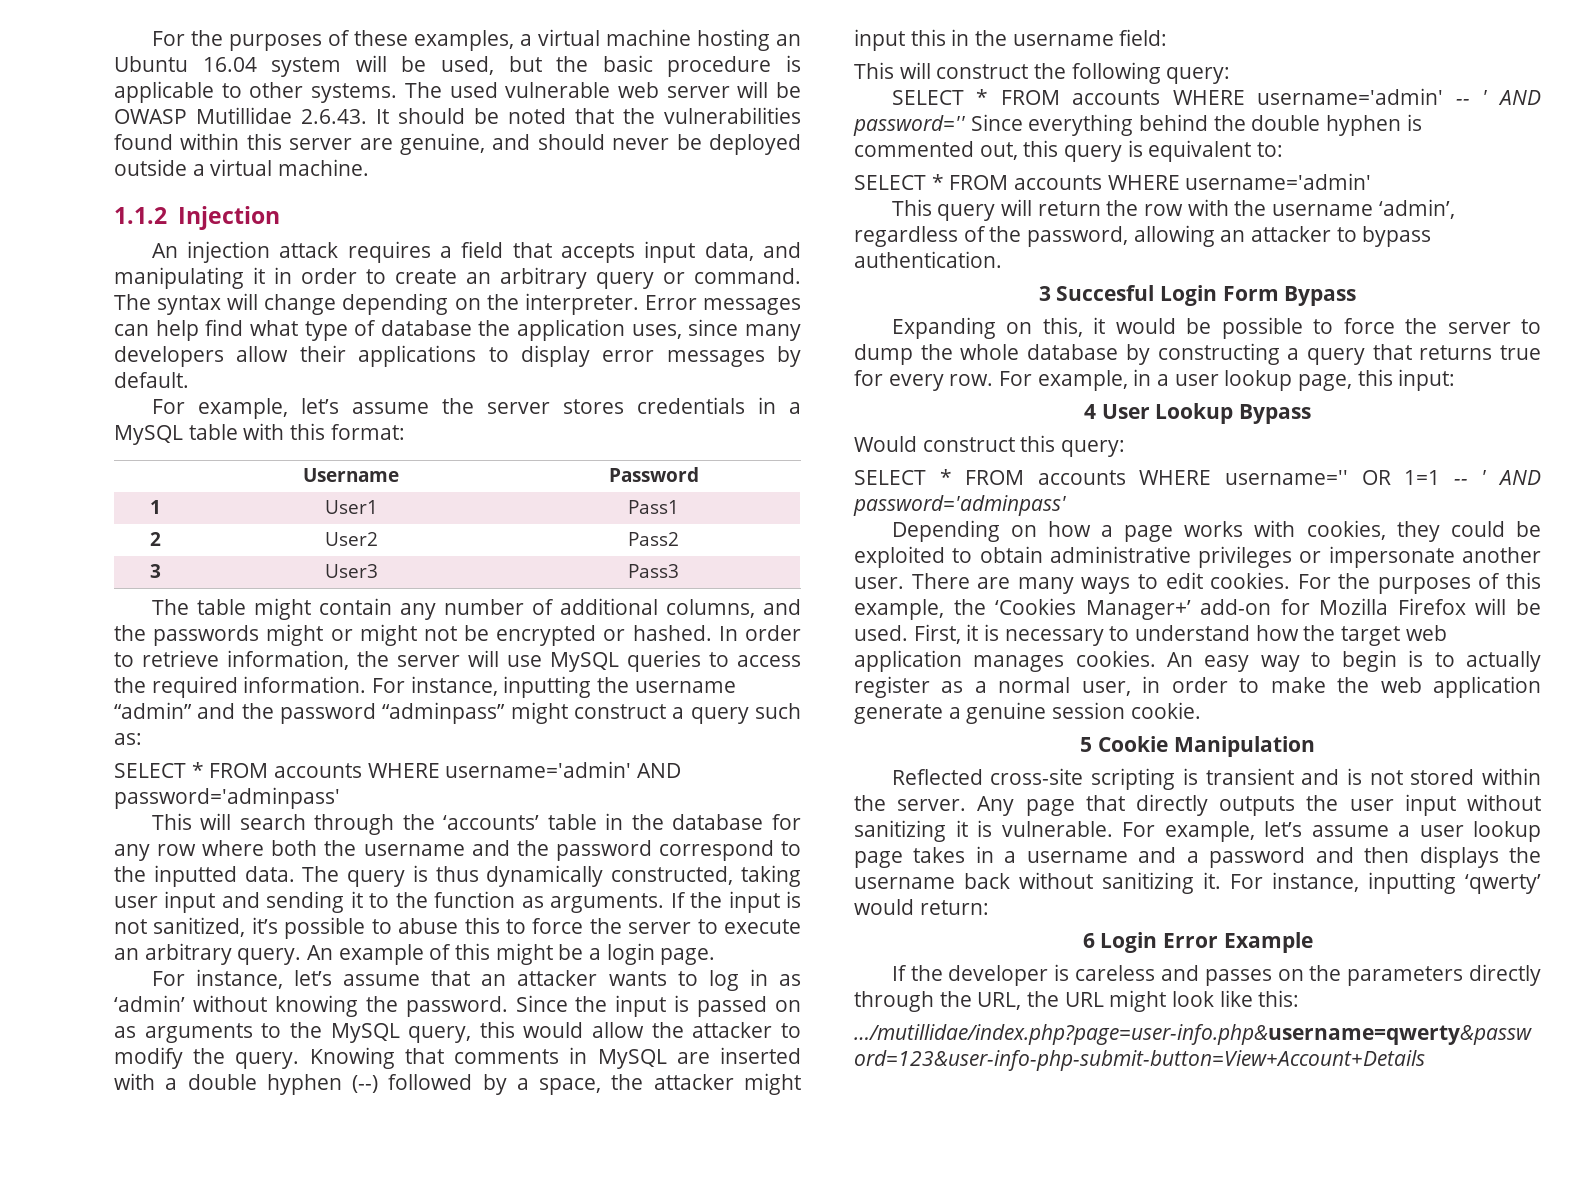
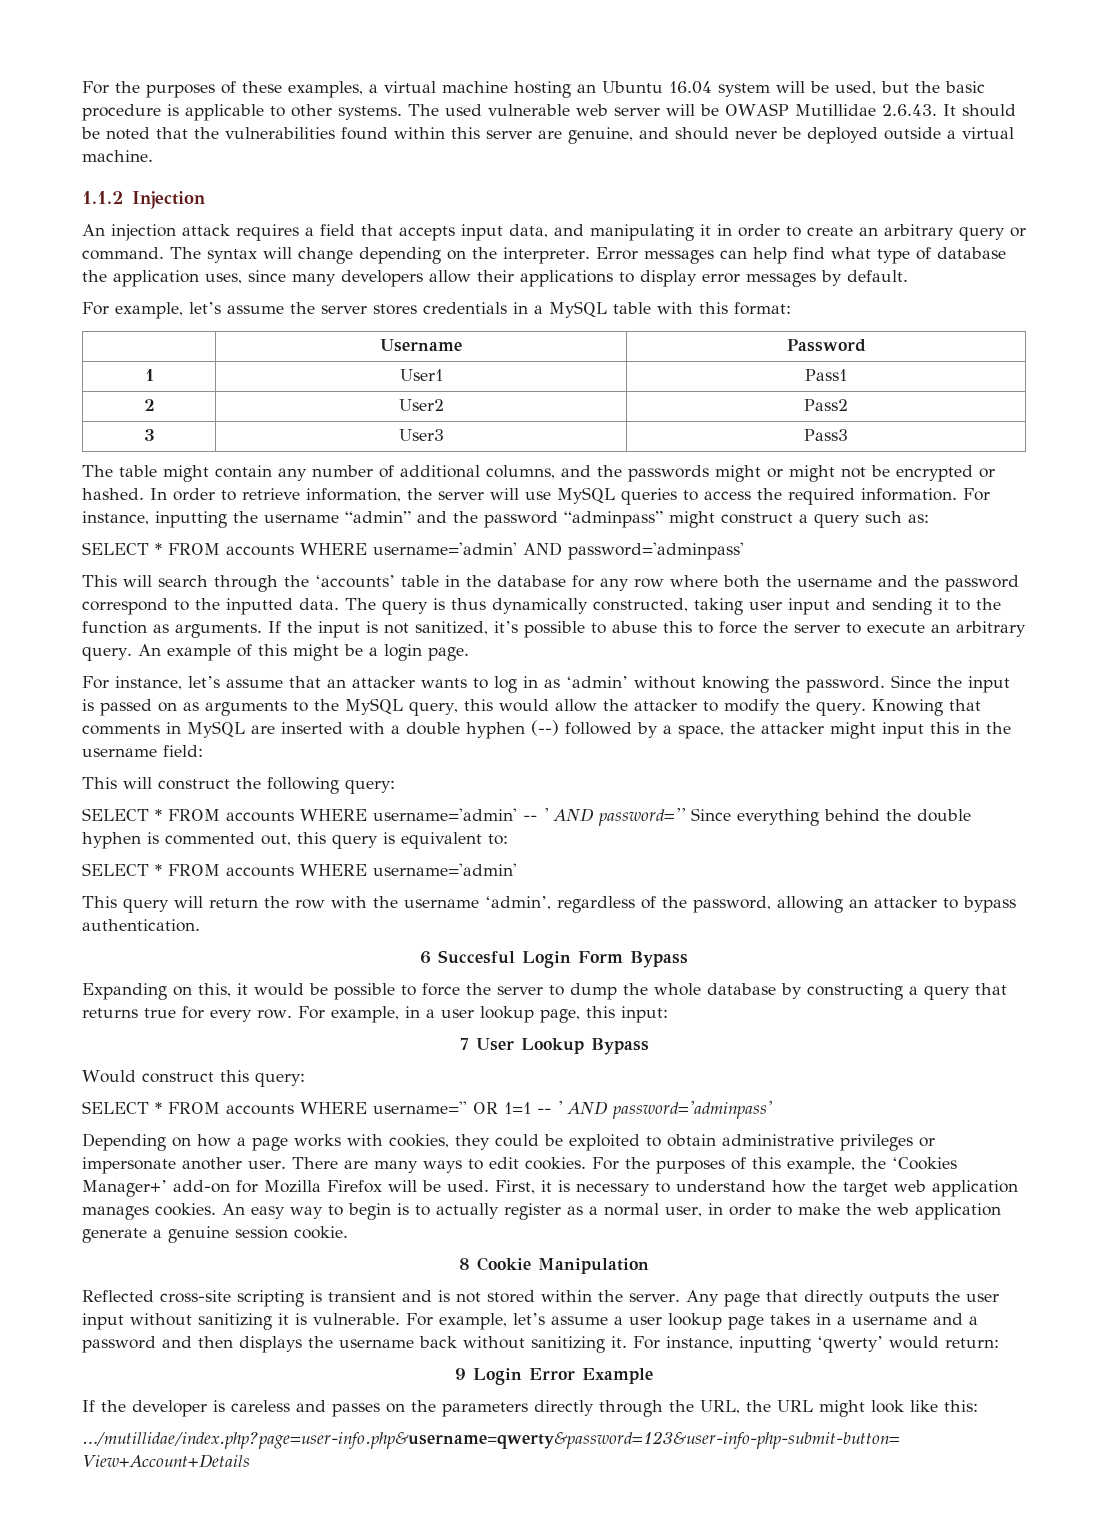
[1038,286,1051,301] 3 -> [420,951,431,964] 6
[1083,404,1096,419] 4 -> [459,1038,469,1050] 7
[1080,737,1093,752] 5 -> [459,1258,470,1270] 8
[1082,933,1095,948] 6 -> [455,1368,466,1380] 9

